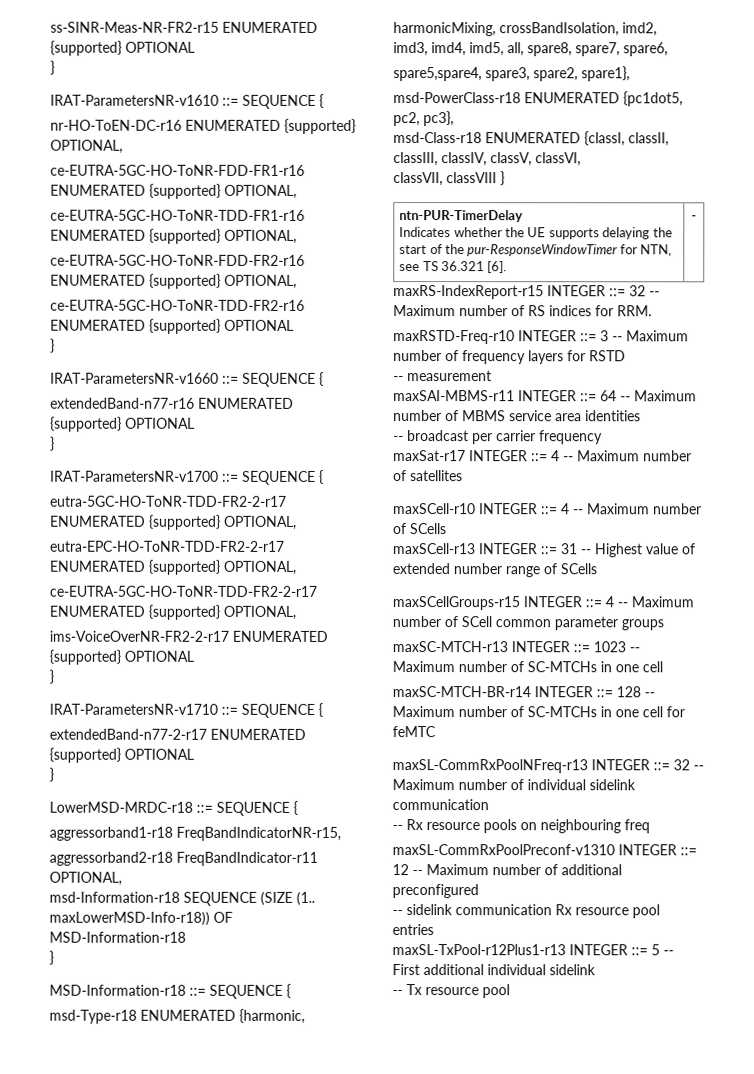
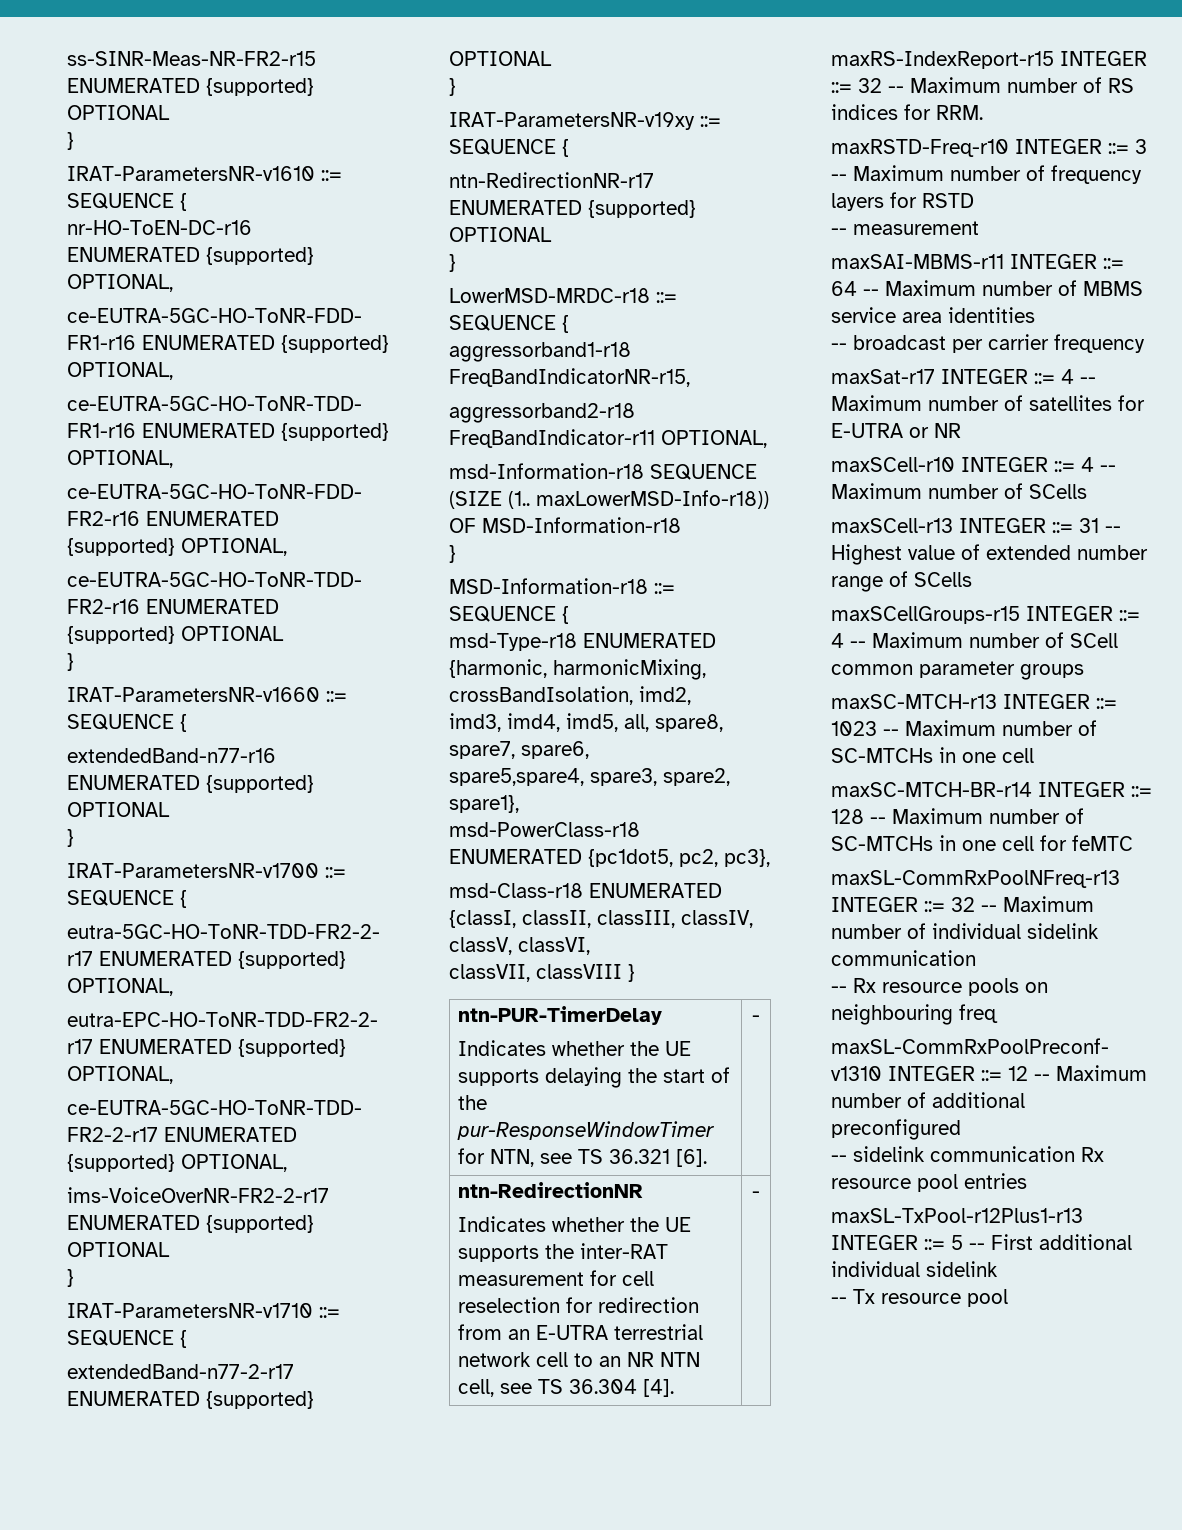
(54, 774) none -> [449,112,721,130] [449,139,569,157] [449,172,654,188] [449,200,696,218] [449,227,552,242] [449,254,456,272] // IRAT-ParametersNR-v19xy ::= SEQUENCE { // ntn-RedirectionNR-r17 ENUMERATED {supported} OPTIONAL // }
(697, 218) none -> [457,1182,643,1198] [457,1216,691,1232] [457,1243,668,1262] [457,1270,654,1286] [457,1297,699,1313] [457,1324,703,1340] [457,1352,700,1367] [457,1379,674,1397] [752,1191,760,1198] // ntn-RedirectionNR // Indicates whether the UE supports the inter-RAT measurement for cell reselection for redirection from an E-UTRA terrestrial network cell to an NR NTN cell, see TS 36.304 [4]. | -
(463, 476) none -> [1118,395,1145,411] [831,423,961,438] for E-UTRA or NR

